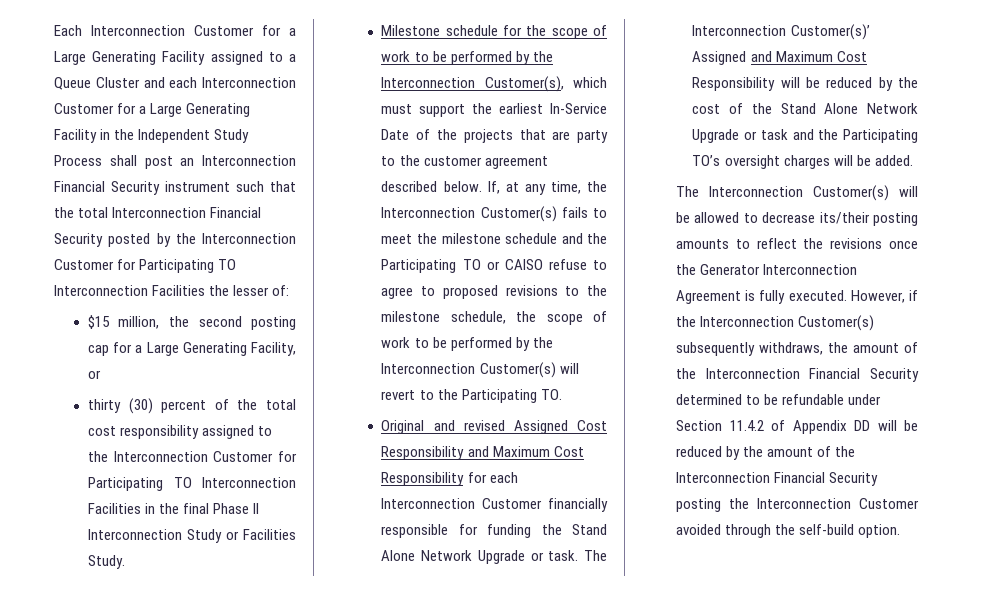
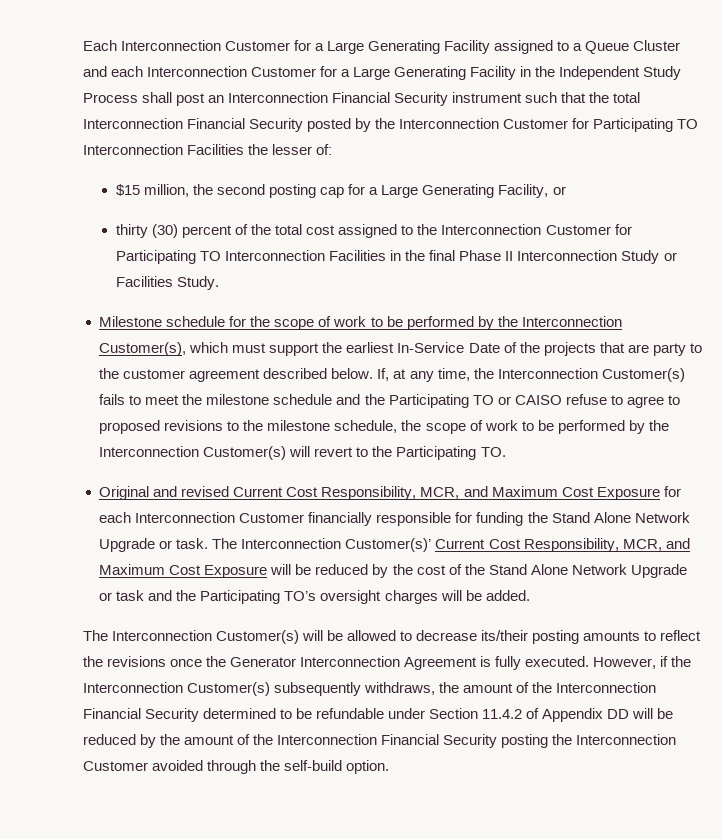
[120,425,200,439] responsibility -> (336, 230) none
[513,420,607,434] [381,446,584,460] [381,472,465,486] Assigned Cost Responsibility and Maximum Cost Responsibility -> [233,486,660,500] Current Cost Responsibility, MCR, and Maximum Cost Exposure
[692,51,867,65] [692,77,776,91] Assigned and Maximum Cost Responsibility -> [435,538,690,552] [99,564,268,578] Current Cost Responsibility, MCR, and Maximum Cost Exposure

